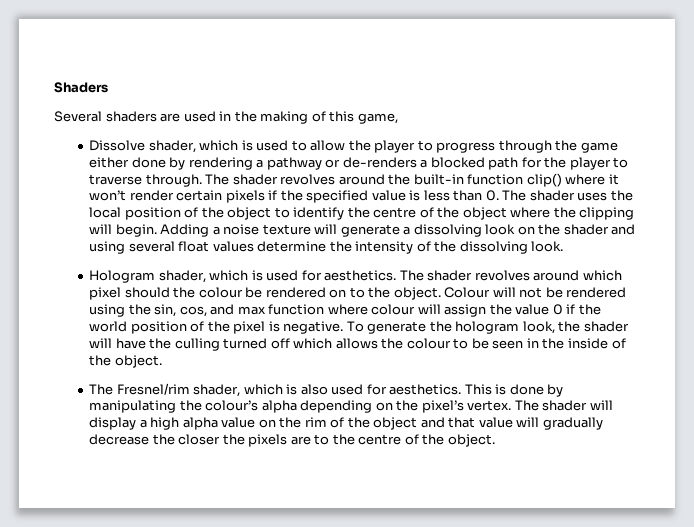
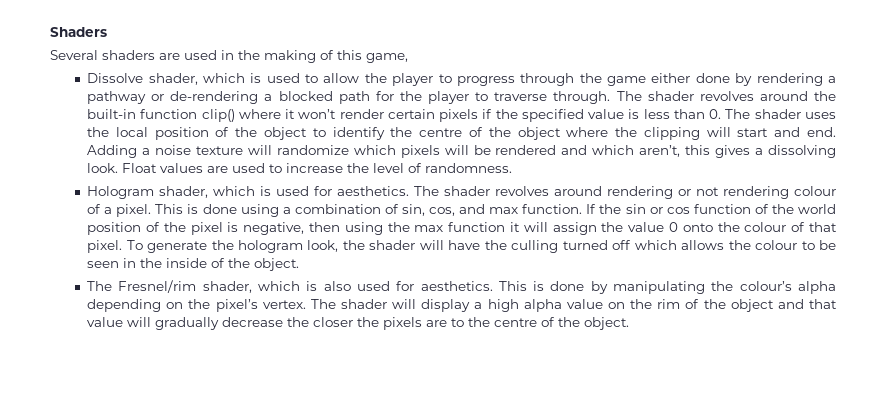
[342,157,417,168] de-renders -> [170,91,259,104] de-rendering
[115,224,157,237] begin. -> [737,127,836,137] start and end.
[340,224,636,237] [89,241,564,254] generate a dissolving look on the shader and using several float values determine the intensity of the dissolving look. -> [276,145,837,158] [87,163,513,173] randomize which pixels will be rendered and which aren’t, this gives a dissolving look. Float values are used to increase the level of randomness.
[582,270,622,281] [89,287,627,300] [89,304,576,317] which pixel should the colour be rendered on to the object. Colour will not be rendered using the sin, cos, and max function where colour will assign the value 0 if -> [607,186,837,199] [87,204,769,217] rendering or not rendering colour of a pixel. This is done using a combination of sin, cos, and max function. If the sin or cos function of
[283,321,344,334] negative. -> [243,222,837,235] [87,240,123,253] negative, then using the max function it will assign the value 0 onto the colour of that pixel.

